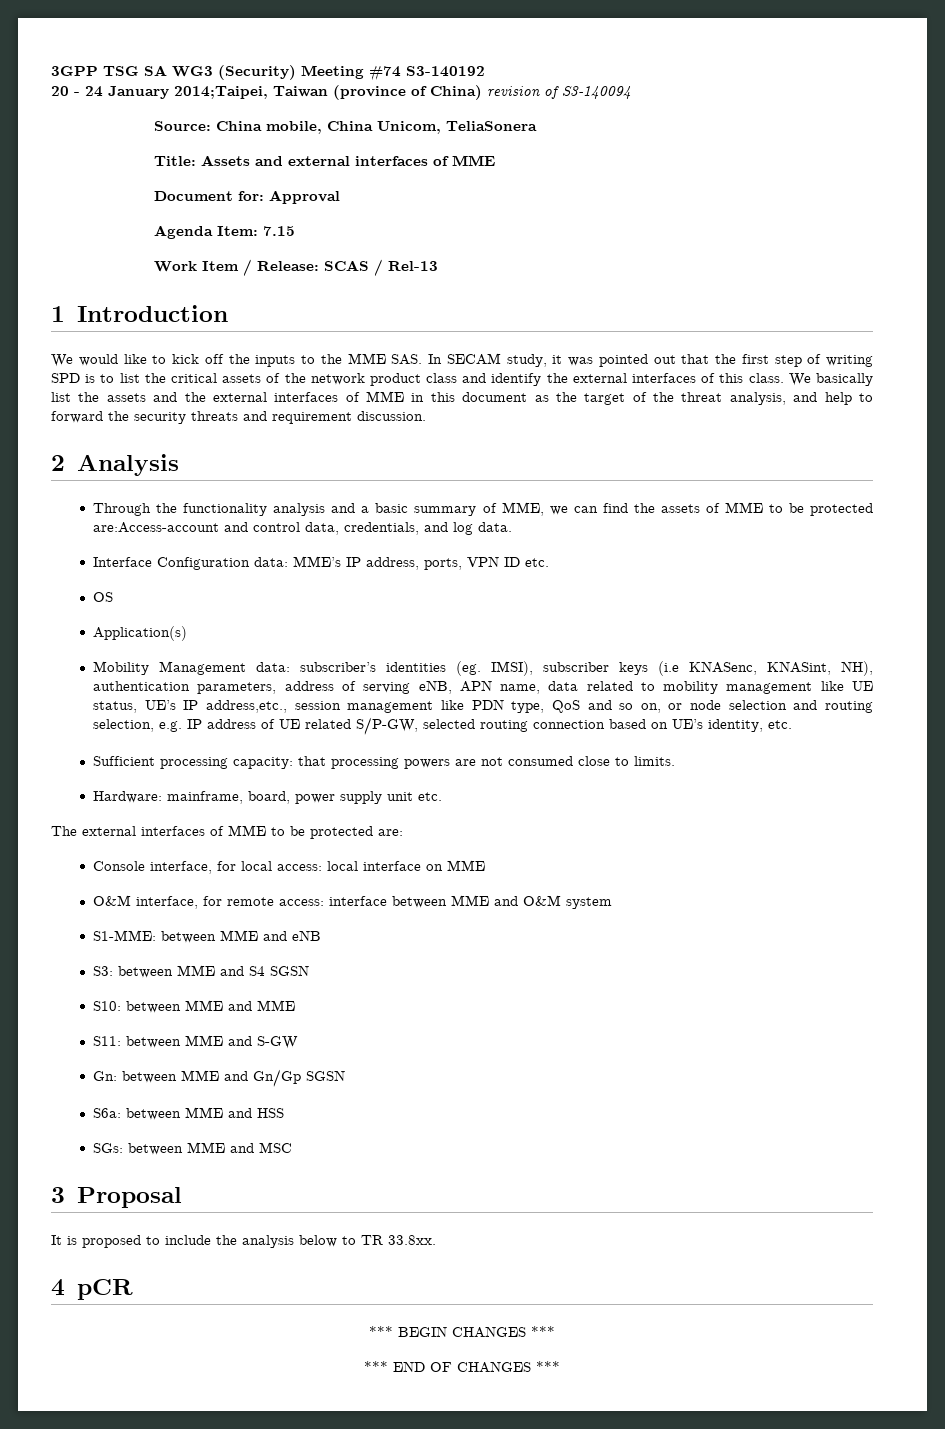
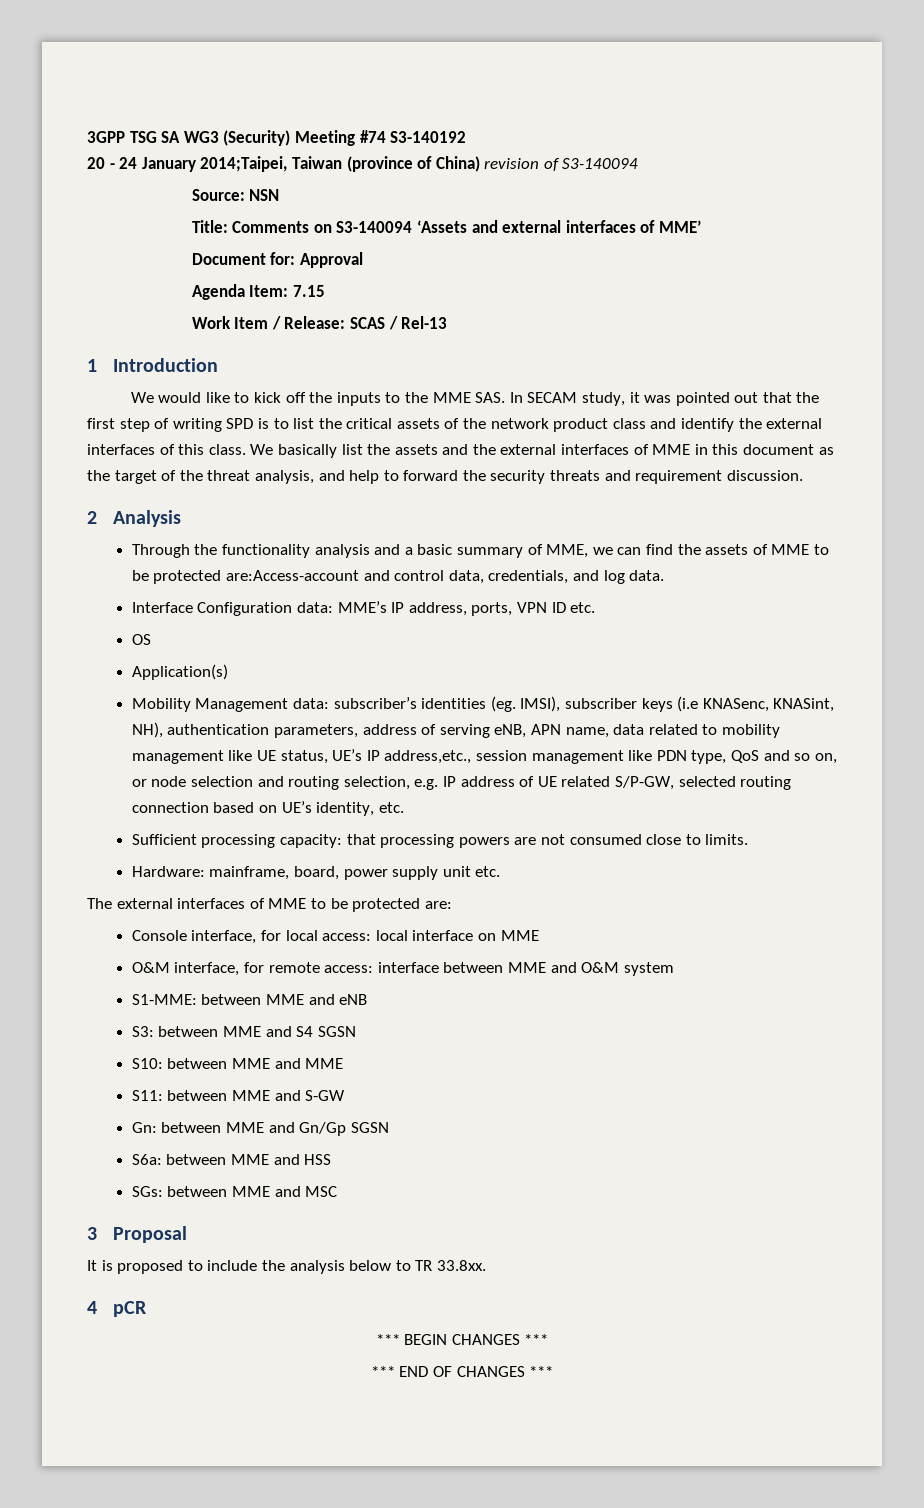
[215,121,537,134] [153,155,250,166] China mobile, China Unicom, TeliaSonera // Title: Assets -> [249,189,280,201] [191,220,467,233] NSN // Title: Comments on S3-140094 ‘Assets
[451,155,495,166] MME -> [658,220,701,233] MME’

